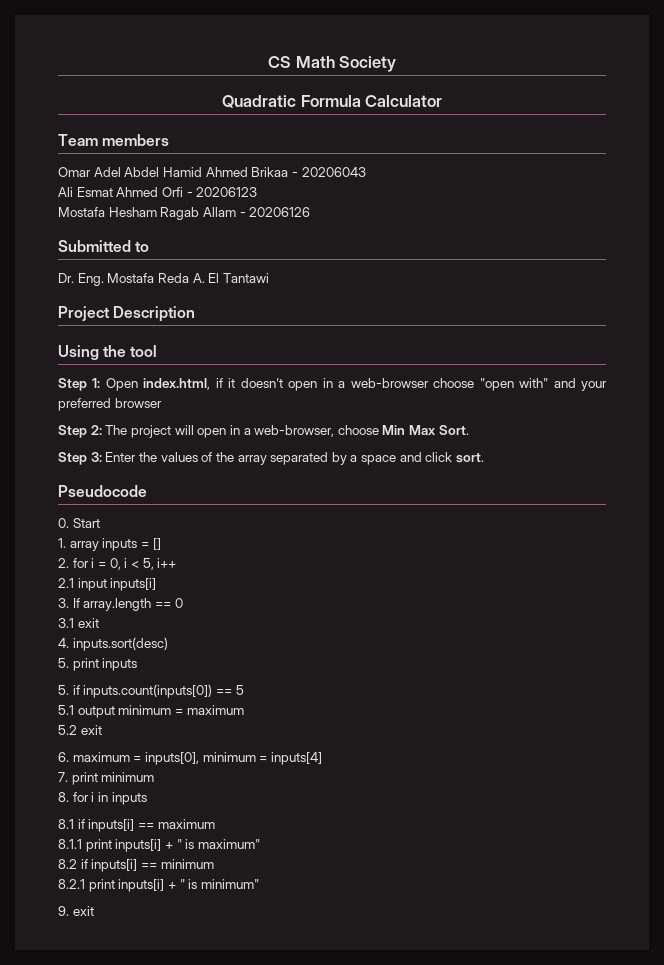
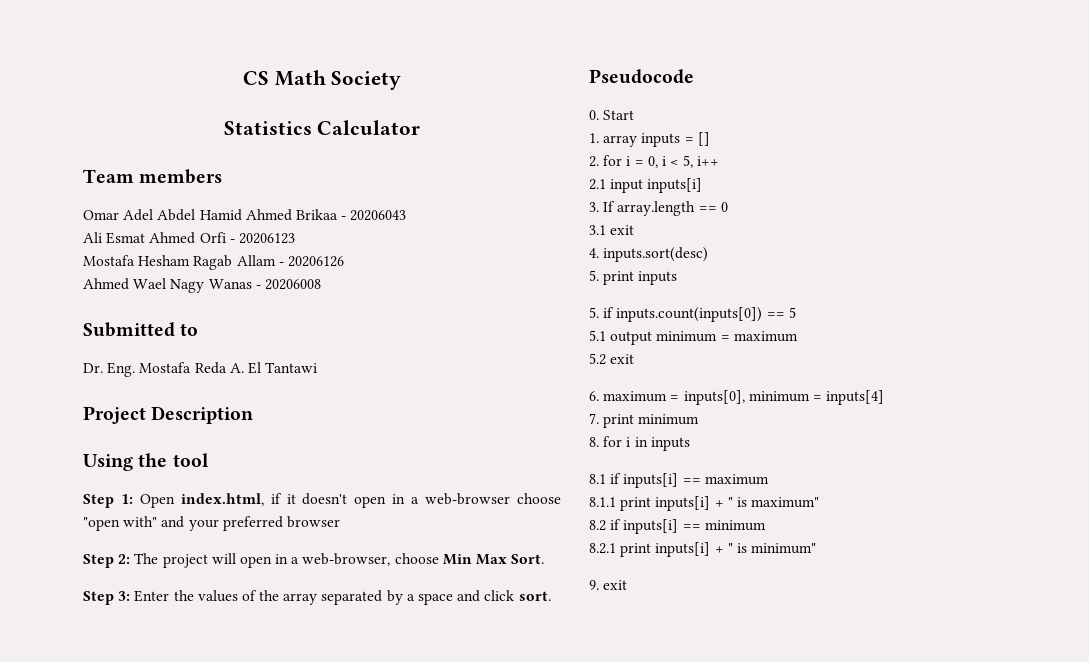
[222,95,361,108] Quadratic Formula -> [223,121,312,135] Statistics
(311, 212) none -> [83,278,321,293] // Ahmed Wael Nagy Wanas - 20206008

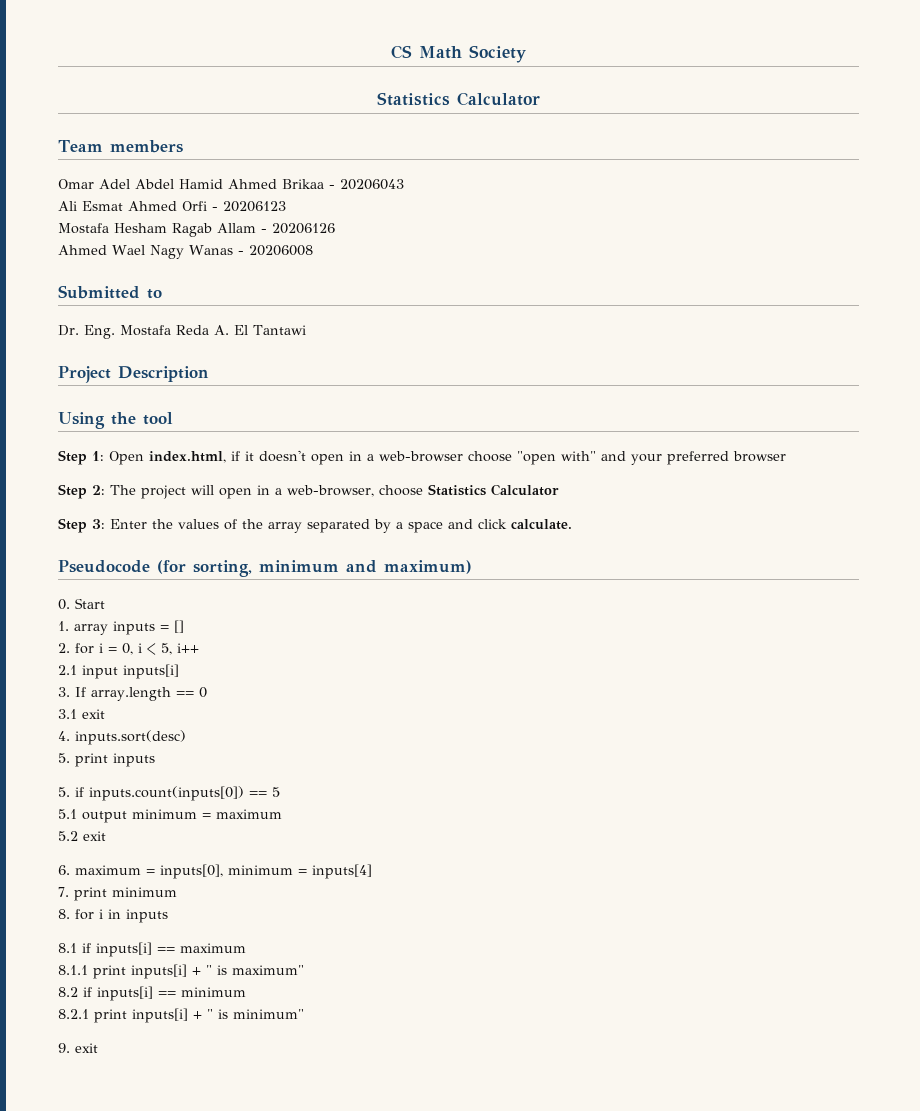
[442,554,545,565] Min Max Sort. -> [428,484,559,496] Statistics Calculator
[518,591,551,601] sort. -> [511,519,572,530] calculate.
(694, 76) none -> [157,560,472,577] (for sorting, minimum and maximum)

